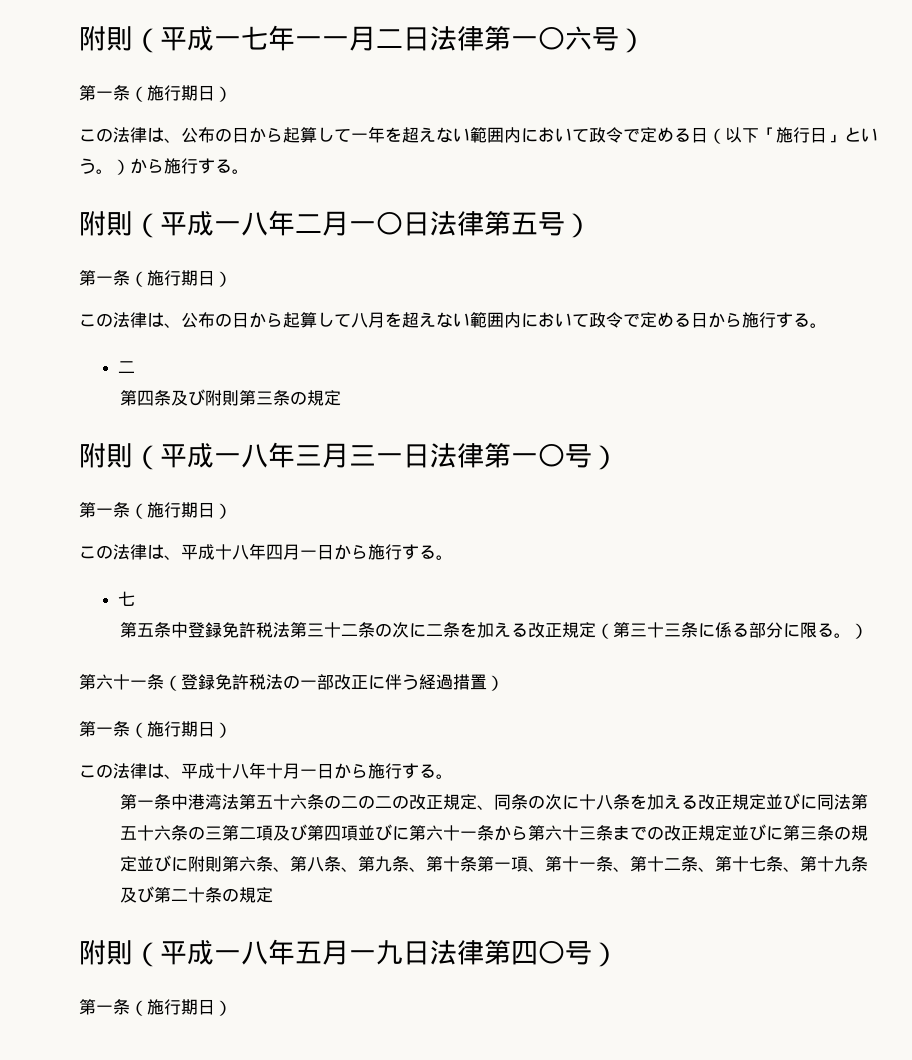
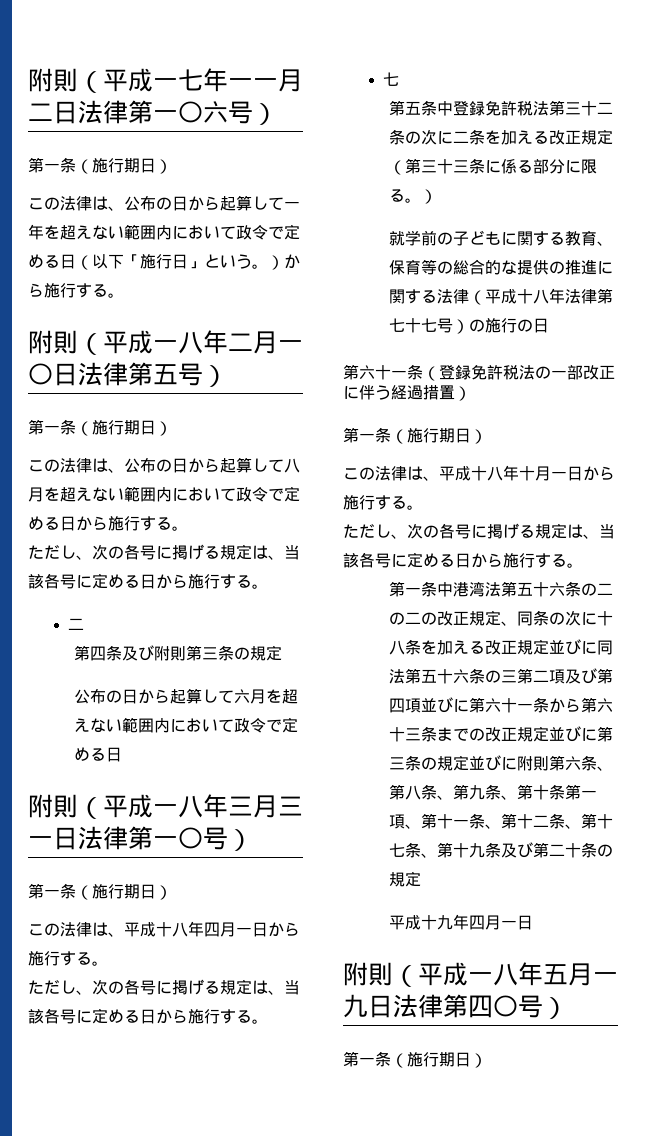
(827, 325) none -> [28,544,300,560] [28,573,268,589] // ただし、次の各号に掲げる規定は、当該各号に定める日から施行する。
(342, 398) none -> [73,688,298,704] [73,717,298,733] [73,747,122,762] // 公布の日から起算して六月を超えない範囲内において政令で定める日
(453, 557) none -> [28,979,300,995] [28,1008,268,1024] // ただし、次の各号に掲げる規定は、当該各号に定める日から施行する。
(869, 631) none -> [388,230,613,246] [388,259,613,275] [388,288,613,305] [388,318,549,334] // 就学前の子どもに関する教育、保育等の総合的な提供の推進に関する法律（平成十八年法律第七十七号）の施行の日
(453, 776) none -> [343,523,615,539] [343,552,583,568] // ただし、次の各号に掲げる規定は、当該各号に定める日から施行する。
(274, 895) none -> [388,914,533,930] // 平成十九年四月一日

